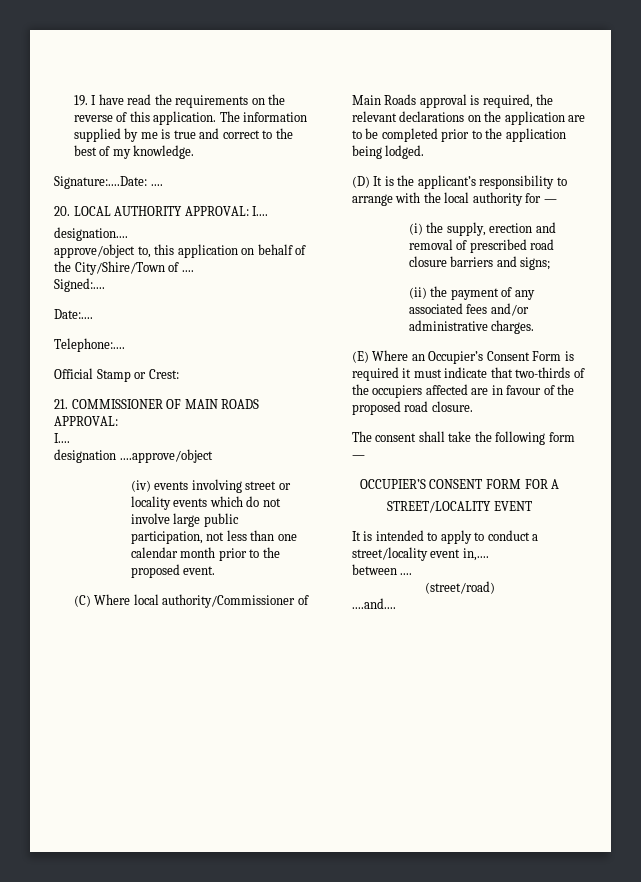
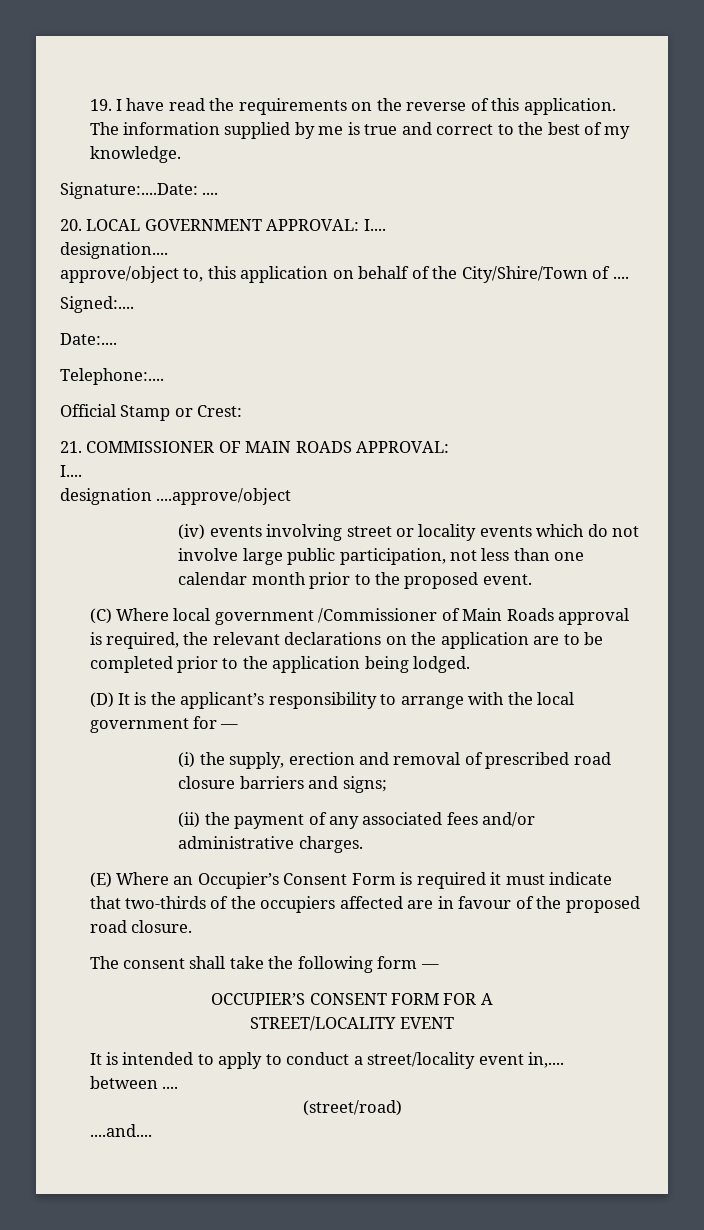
[114,206,183,216] AUTHORITY -> [144,219,262,231] GOVERNMENT
[162,594,296,608] authority/Commissioner -> [214,608,438,625] government /Commissioner
[472,192,523,206] authority -> [89,718,189,733] government

